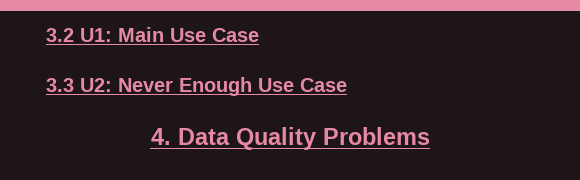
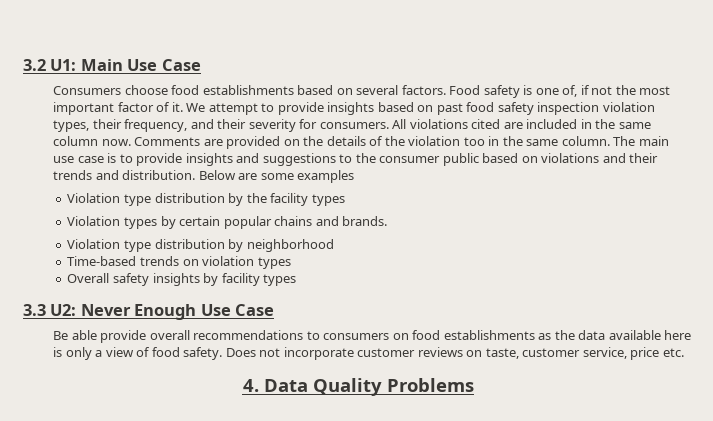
(259, 35) none -> [53,85,671,98] [53,102,655,115] [53,119,651,132] [53,136,669,149] [53,153,659,166] [53,170,355,183] [67,193,345,206] [67,216,388,229] [67,239,334,252] [67,256,291,269] [67,273,297,286] // Consumers choose food establishments based on several factors. Food safety is one of, if not the most important factor of it. We attempt to provide insights based on past food safety inspection violation types, their frequency, and their severity for consumers. All violations cited are included in the same column now. Comments are provided on the details of the violation too in the same column. The main use case is to provide insights and suggestions to the consumer public based on violations and their trends and distribution. Below are some examples // Violation type distribution by the facility types // Violation types by certain popular chains and brands. // Violation type distribution by neighborhood // Time-based trends on violation types // Overall safety insights by facility types
(347, 85) none -> [53,330,692,343] [53,347,684,360] // Be able provide overall recommendations to consumers on food establishments as the data available here is only a view of food safety. Does not incorporate customer reviews on taste, customer service, price etc.

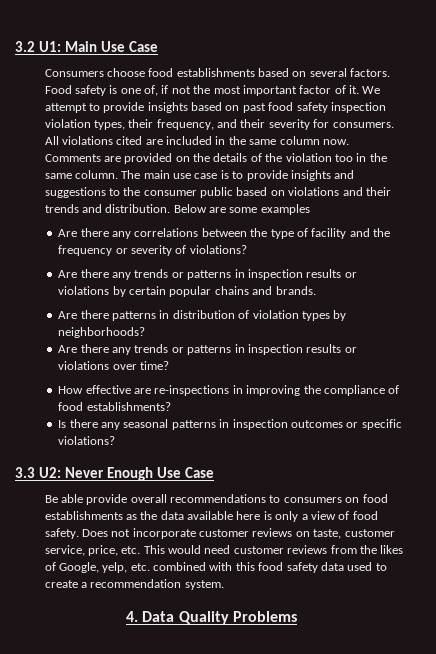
[67,193,345,206] [67,216,157,229] Violation type distribution by the facility types // Violation types -> [58,228,391,239] [58,245,247,256] [58,269,357,280] [58,286,110,295] Are there any correlations between the type of facility and the frequency or severity of violations? // Are there any trends or patterns in inspection results or violations
[67,239,334,252] [67,256,291,269] [67,273,297,286] Violation type distribution by neighborhood // Time-based trends on violation types // Overall safety insights by facility types -> [58,310,347,321] [58,327,146,338] [58,344,357,355] [58,361,170,370] [58,385,400,396] [58,402,171,411] [58,419,402,430] [58,436,116,445] Are there patterns in distribution of violation types by neighborhoods? // Are there any trends or patterns in inspection results or violations over time? // How effective are re-inspections in improving the compliance of food establishments? // Is there any seasonal patterns in inspection outcomes or specific violations?
[630,347,684,360] price etc. -> [87,545,404,556] [44,562,387,573] [44,579,224,590] price, etc. This would need customer reviews from the likes of Google, yelp, etc. combined with this food safety data used to create a recommendation system.

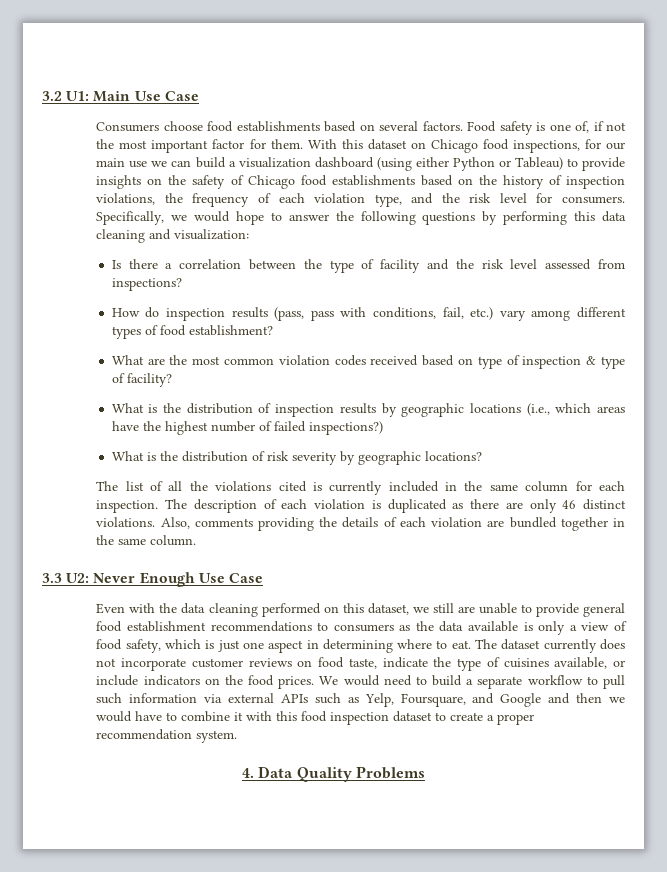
[334,85,381,94] [44,102,386,113] [44,119,394,130] [44,136,349,145] [44,153,387,164] [44,170,355,181] [44,187,391,198] [44,204,310,215] [58,228,199,239] of it. We attempt to provide insights based on past food safety inspection violation types, their frequency, and their severity for consumers. All violations cited are included in the same column now. Comments are provided on the details of the violation too in the same column. The main use case is to provide insights and suggestions to the consumer public based on violations and their trends and distribution. Below are some examples // Are there any correlations -> [249,139,625,153] [96,157,625,171] [96,175,625,189] [96,193,625,207] [96,211,626,225] [96,229,250,243] [111,259,242,269] for them. With this dataset on Chicago food inspections, for our main use we can build a visualization dashboard (using either Python or Tableau) to provide insights on the safety of Chicago food establishments based on the history of inspection violations, the frequency of each violation type, and the risk level for consumers. Specifically, we would hope to answer the following questions by performing this data cleaning and visualization: // Is there a correlation
[58,245,247,256] [58,269,357,280] [58,286,316,297] [58,310,347,321] [58,327,146,338] [58,344,357,355] [58,361,170,370] [58,385,400,396] [58,402,171,411] [58,419,402,430] [58,436,116,445] frequency or severity of violations? // Are there any trends or patterns in inspection results or violations by certain popular chains and brands. // Are there patterns in distribution of violation types by neighborhoods? // Are there any trends or patterns in inspection results or violations over time? // How effective are re-inspections in improving the compliance of food establishments? // Is there any seasonal patterns in inspection outcomes or specific violations? -> [481,259,625,270] [111,278,182,291] [111,307,626,321] [111,325,273,339] [111,355,625,369] [111,373,172,387] [111,403,625,417] [111,421,383,435] [111,451,482,465] [96,481,625,495] [96,499,626,513] [96,517,625,531] [96,535,197,546] risk level assessed from inspections? // How do inspection results (pass, pass with conditions, fail, etc.) vary among different types of food establishment? // What are the most common violation codes received based on type of inspection & type of facility? // What is the distribution of inspection results by geographic locations (i.e., which areas have the highest number of failed inspections?) // What is the distribution of risk severity by geographic locations? // The list of all the violations cited is currently included in the same column for each inspection. The description of each violation is duplicated as there are only 46 distinct violations. Also, comments providing the details of each violation are bundled together in the same column.
[44,494,388,505] [44,511,123,520] Be able provide overall recommendations to consumers on food establishments -> [96,603,626,617] [96,621,394,632] Even with the data cleaning performed on this dataset, we still are unable to provide general food establishment recommendations to consumers
[236,511,261,520] here -> (519, 626) none
[44,528,108,539] safety. Does -> [125,639,625,653] safety, which is just one aspect in determining where to eat. The dataset currently does
[313,529,395,539] [44,545,404,556] [44,562,373,573] taste, customer service, price, etc. This would need customer reviews from the likes of Google, yelp, etc. combined with this food safety data used -> [318,657,625,671] [96,675,625,689] [96,693,625,707] [96,711,433,725] food taste, indicate the type of cuisines available, or include indicators on the food prices. We would need to build a separate workflow to pull such information via external APIs such as Yelp, Foursquare, and Google and then we would have to combine it with this food inspection dataset
(87, 585) none -> [497,714,535,725] proper

